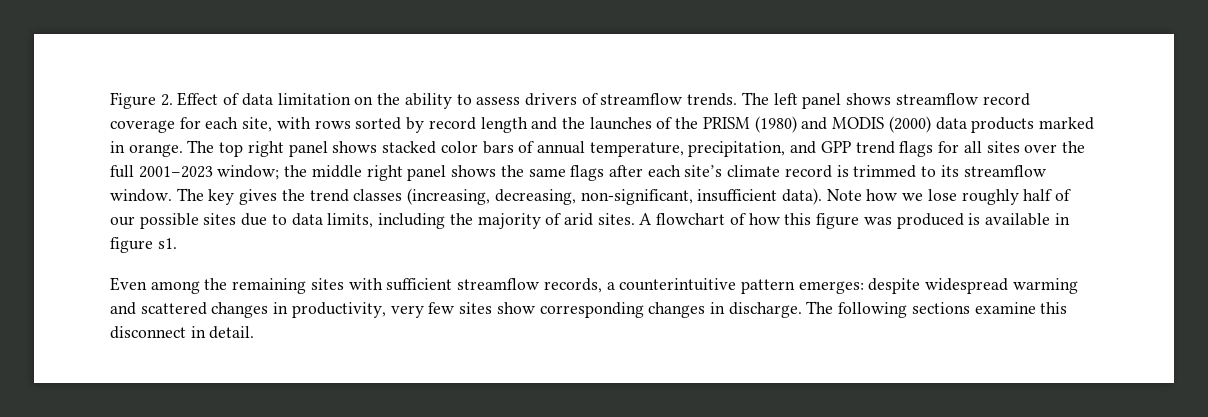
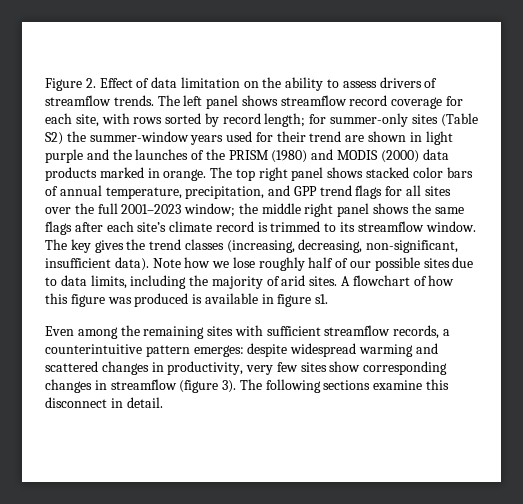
[480,117,528,133] length -> [264,113,478,127] [45,131,453,145] [45,149,83,163] length; for summer-only sites (Table S2) the summer-window years used for their trend are shown in light purple
[728,302,802,318] discharge. -> [110,379,237,393] streamflow (figure 3).

